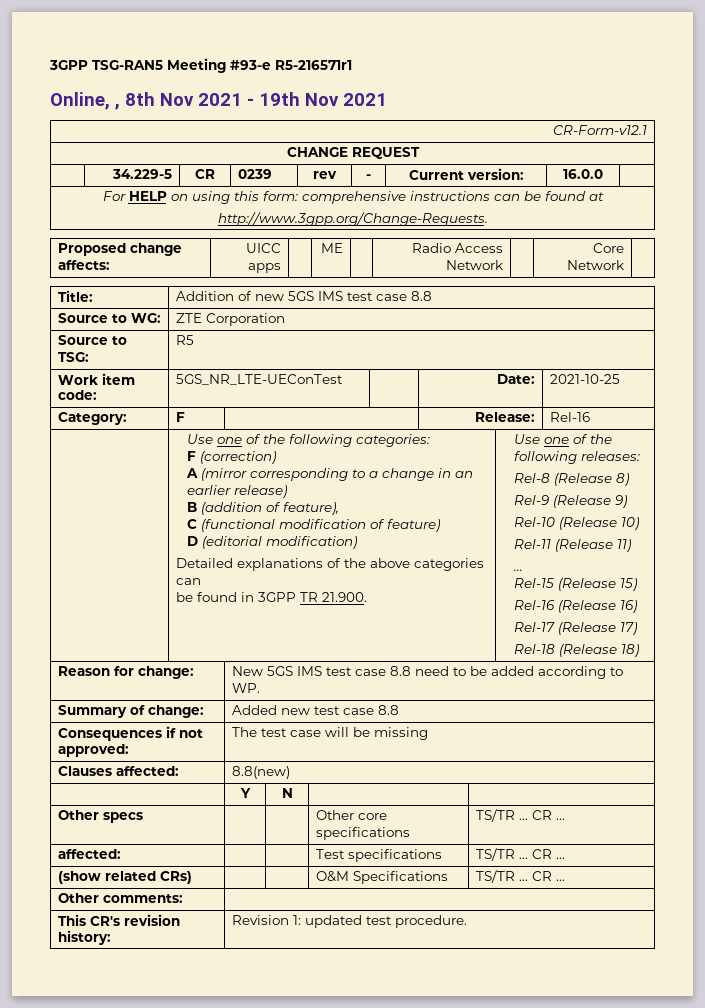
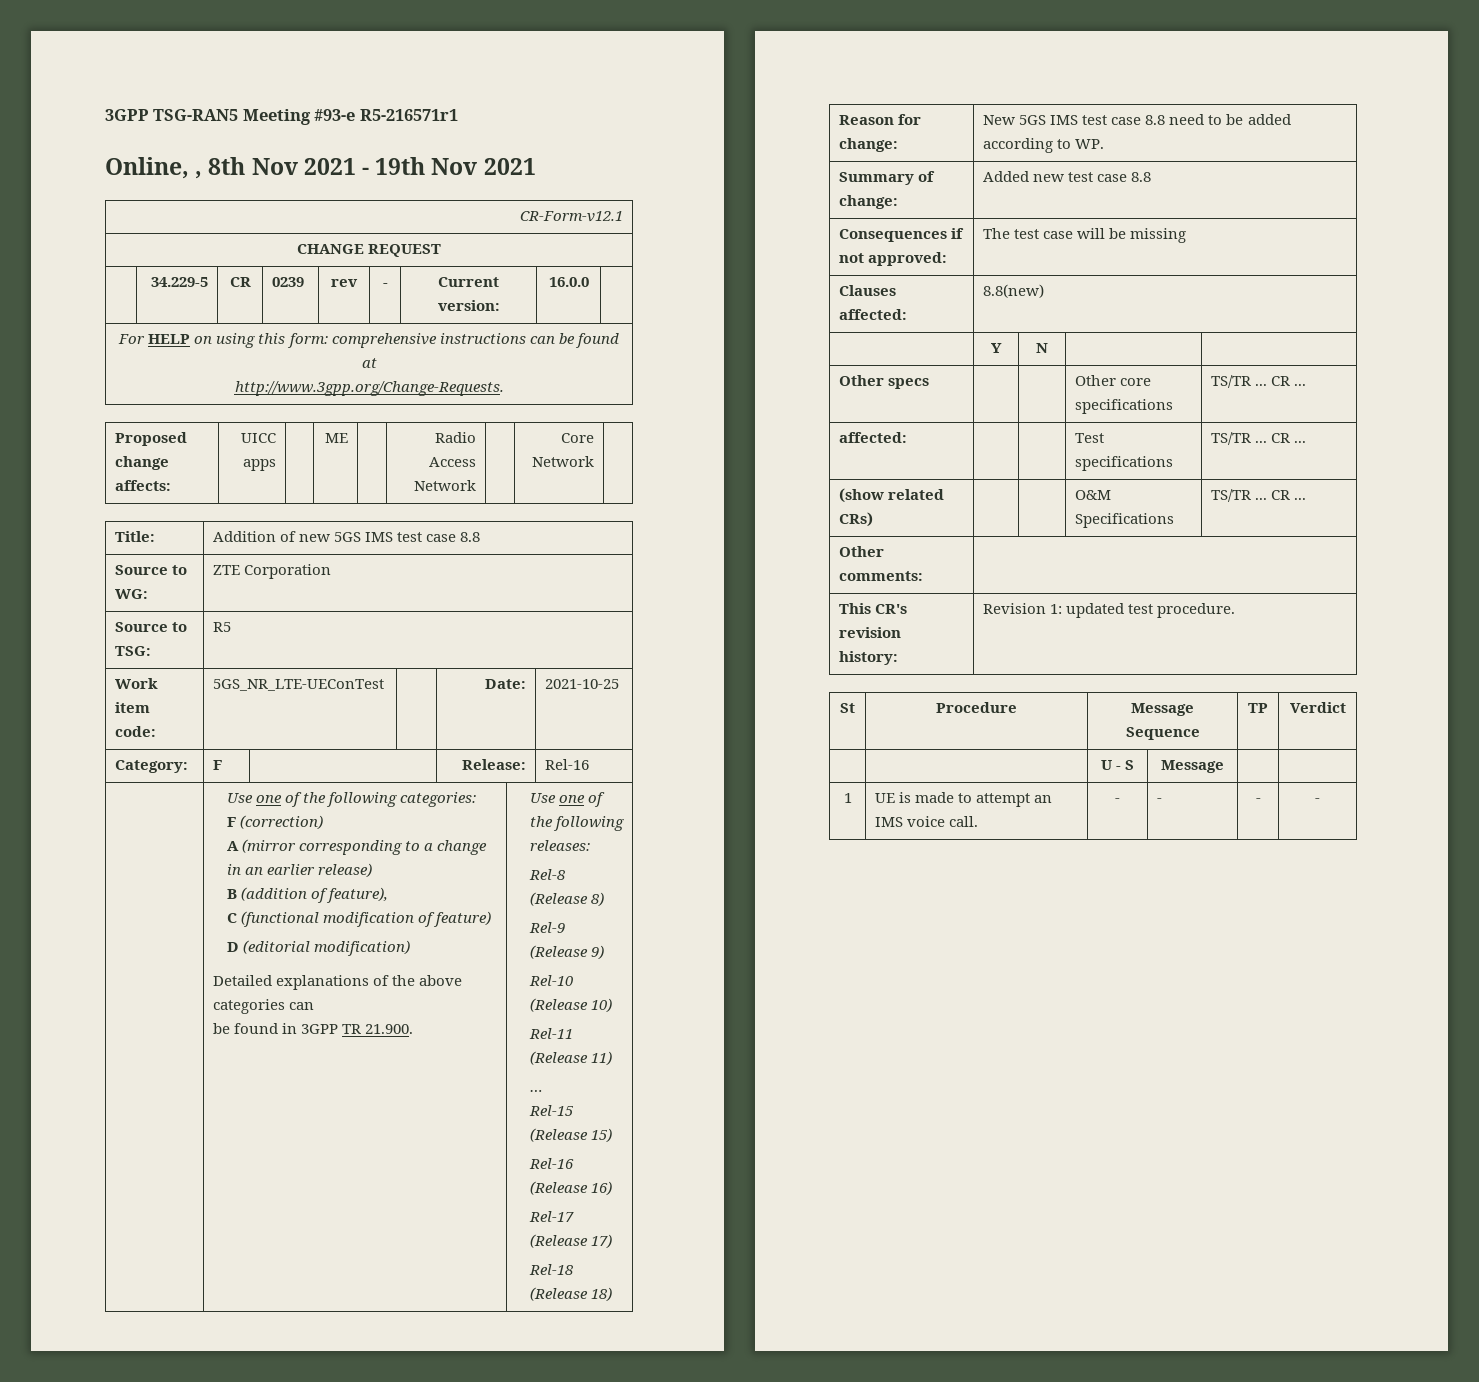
(467, 921) none -> [840,703,855,713] [936,702,1017,713] [1131,703,1194,716] [1125,727,1200,740] [1248,703,1268,713] [1289,702,1346,713] [1100,760,1135,770] [1161,760,1224,773] [843,793,852,803] [875,792,1053,807] [875,816,979,827] [1115,798,1120,803] [1157,798,1163,803] [1255,798,1261,803] [1315,798,1320,803] // St | Procedure | Message Sequence | TP | Verdict // | | U - S | Message | | // 1 | UE is made to attempt an IMS voice call. | - | - | - | -

